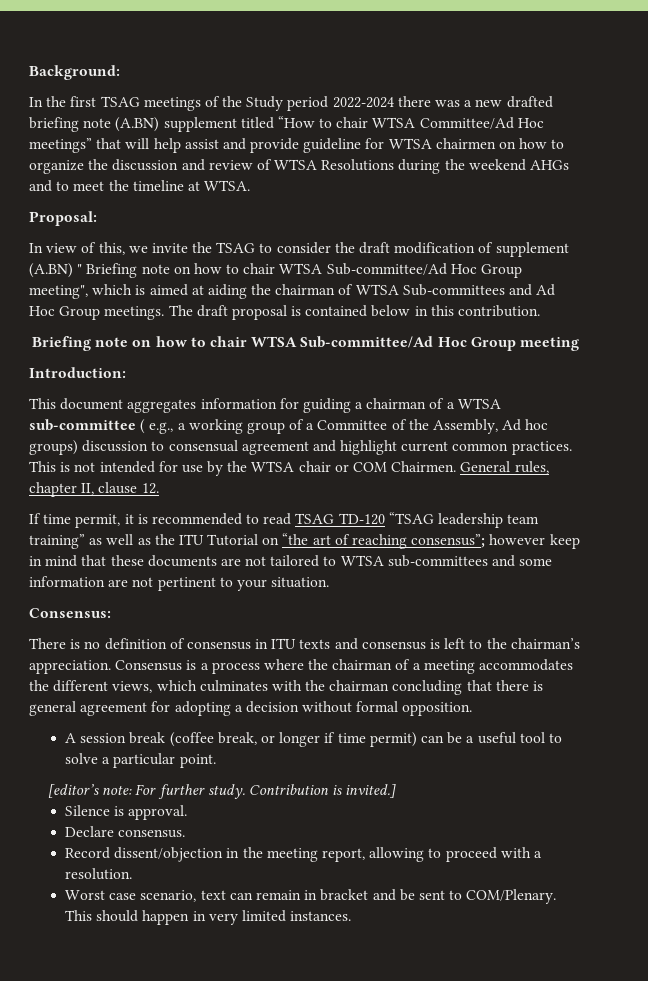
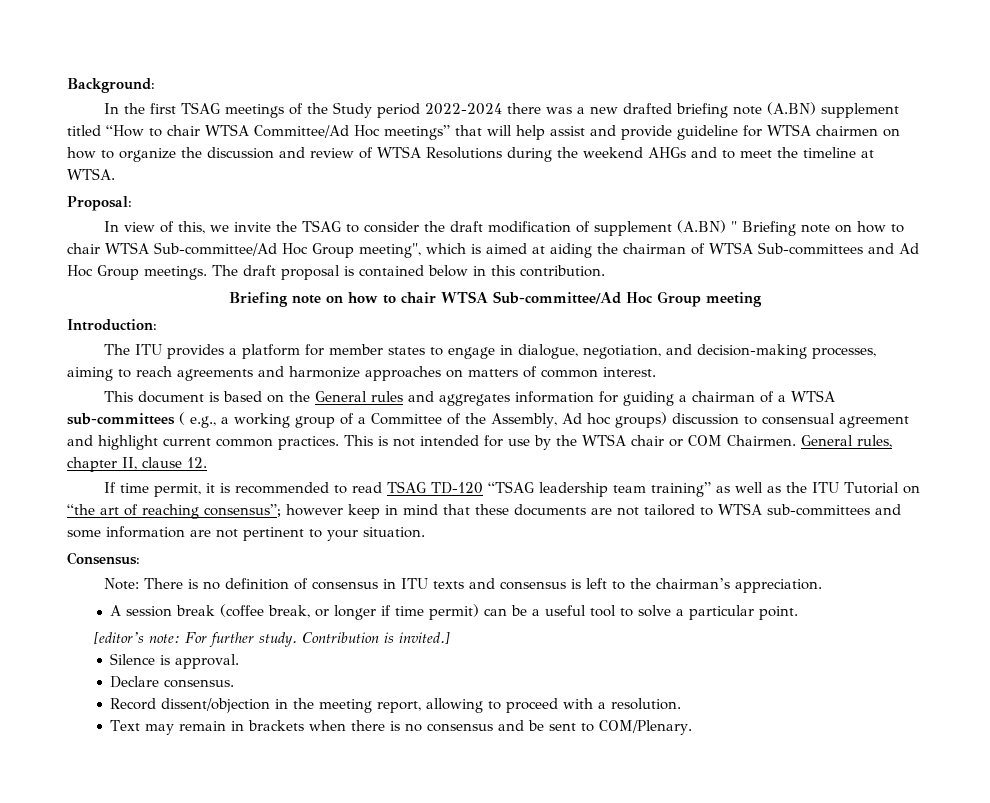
[29,398,124,410] This document -> [104,344,877,359] [67,366,656,381] [104,391,435,403] The ITU provides a platform for member states to engage in dialogue, negotiation, and decision-making processes, aiming to reach agreements and harmonize approaches on matters of common interest. // This document is based on the General rules and
[29,419,136,431] sub-committee -> [67,413,175,425] sub-committees
(111, 613) none -> [104,578,140,590] Note:
[115,659,574,674] [29,680,544,695] [29,701,473,716] Consensus is a process where the chairman of a meeting accommodates the different views, which culminates with the chairman concluding that there is general agreement for adopting a decision without formal opposition. -> (823, 586) none
[65,889,369,902] Worst case scenario, text can remain in bracket -> [110,720,494,735] Text may remain in brackets when there is no consensus
[65,910,352,925] This should happen in very limited instances. -> (693, 727) none

